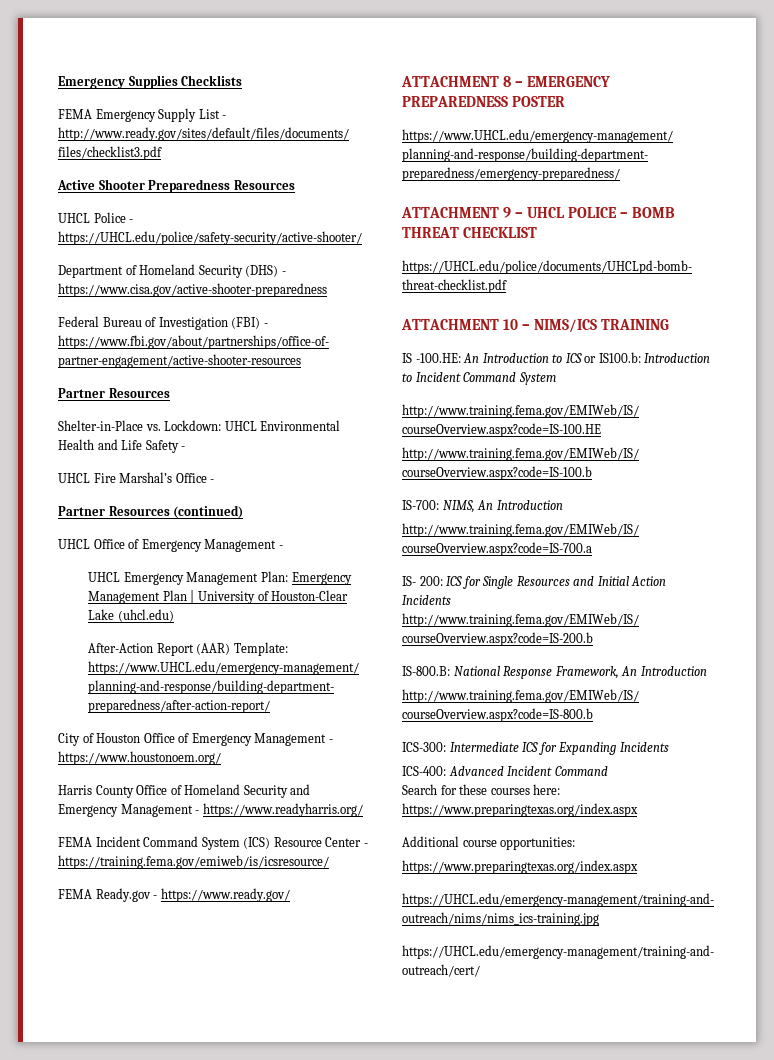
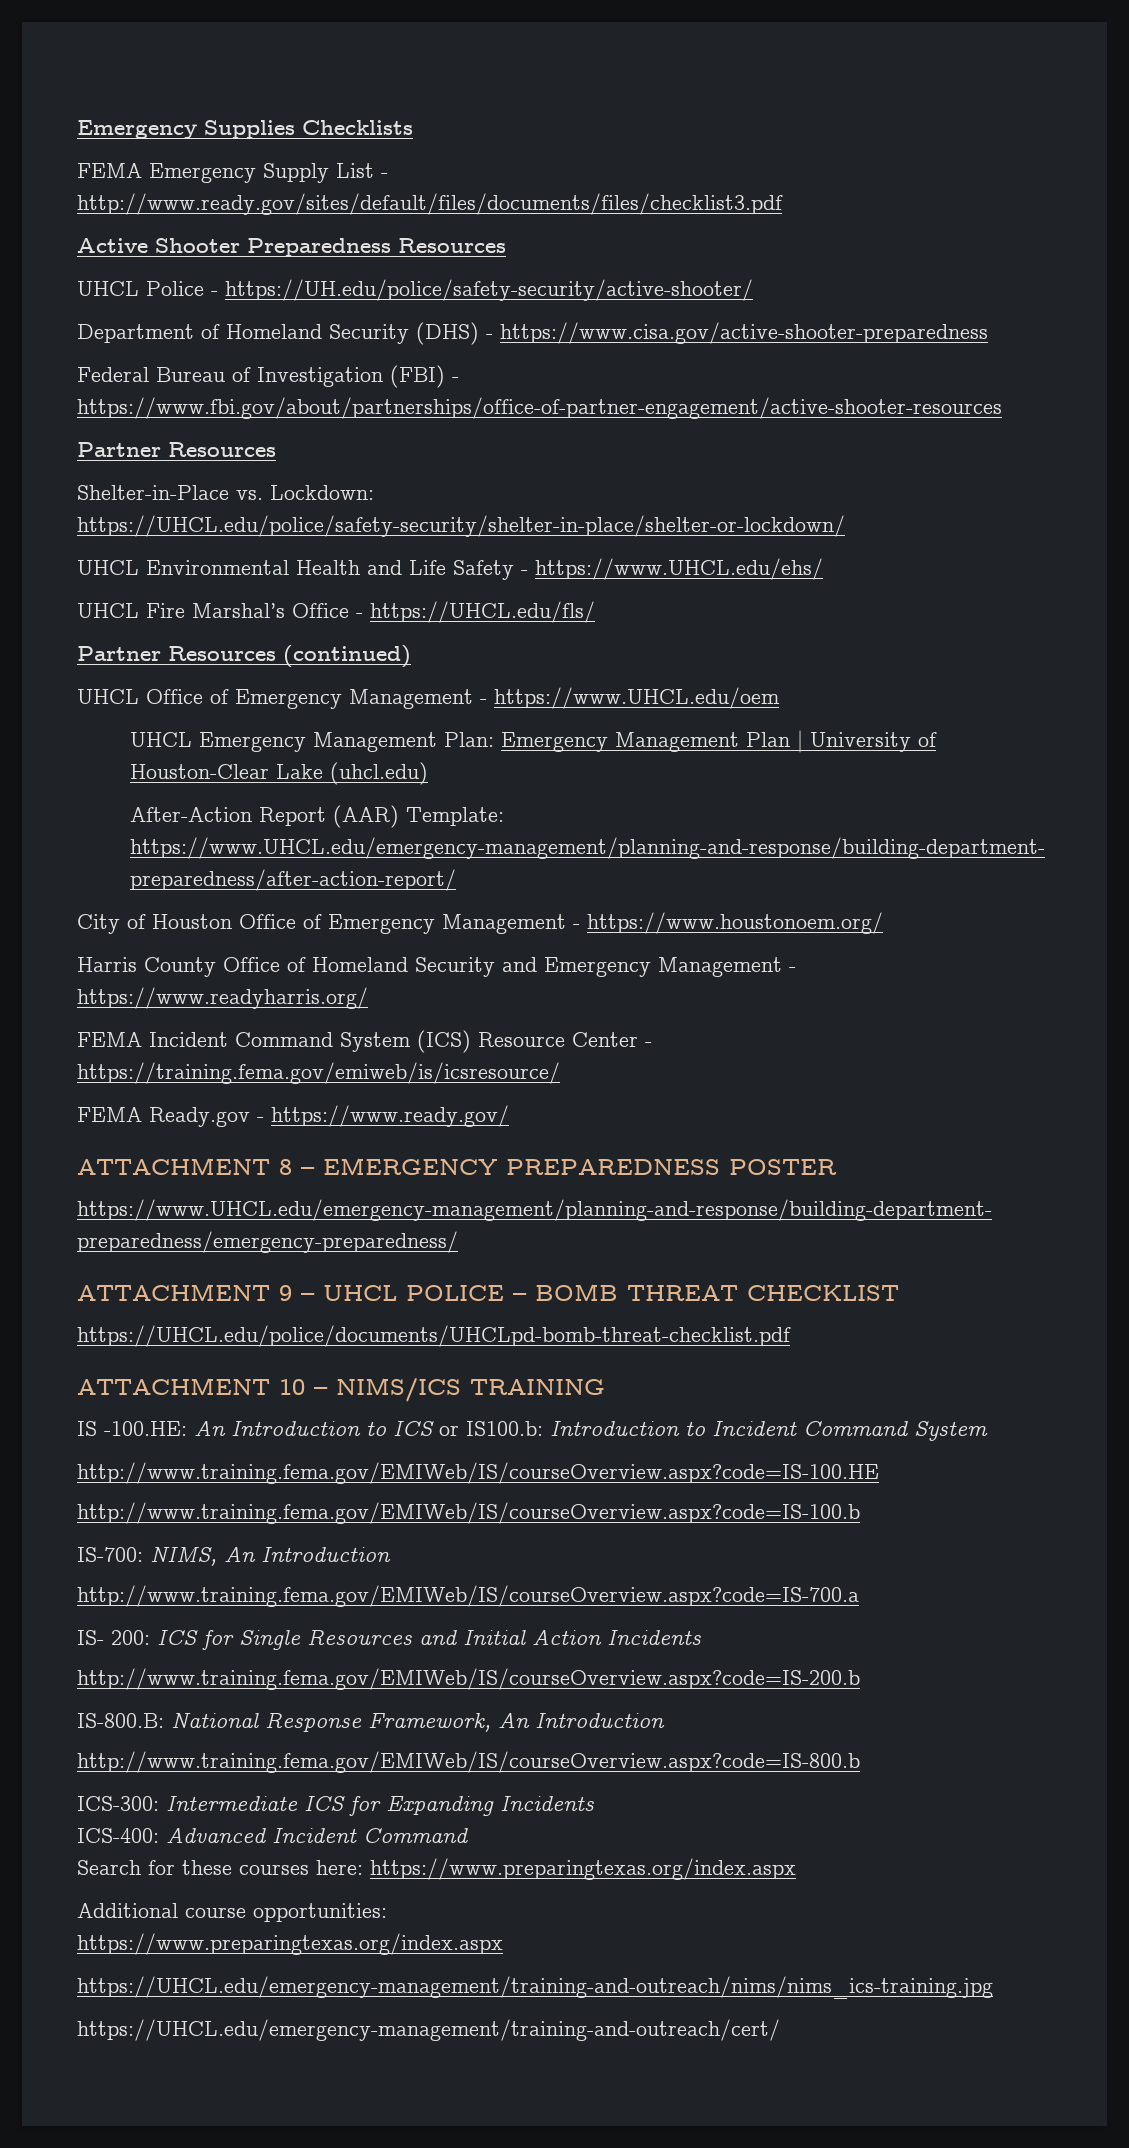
[58,231,362,245] https://UHCL.edu/police/safety-security/active-shooter/ -> [225,279,753,301] https://UH.edu/police/safety-security/active-shooter/
(222, 425) none -> [77,515,845,537] https://UHCL.edu/police/safety-security/shelter-in-place/shelter-or-lockdown/ //
(186, 448) none -> [535,558,823,580] https://www.UHCL.edu/ehs/
(215, 481) none -> [370,601,595,623] https://UHCL.edu/fls/
(283, 547) none -> [494,687,780,709] https://www.UHCL.edu/oem

